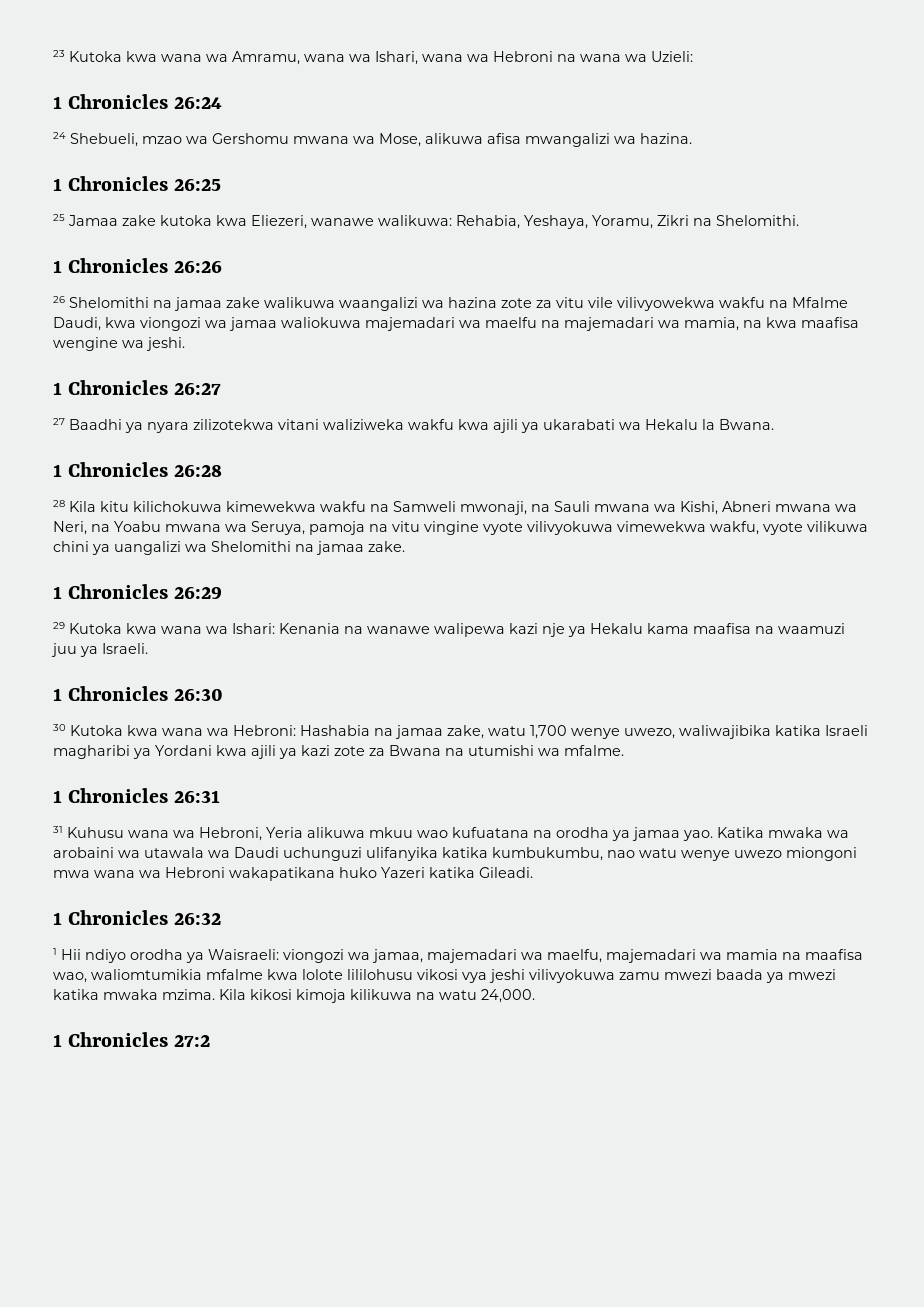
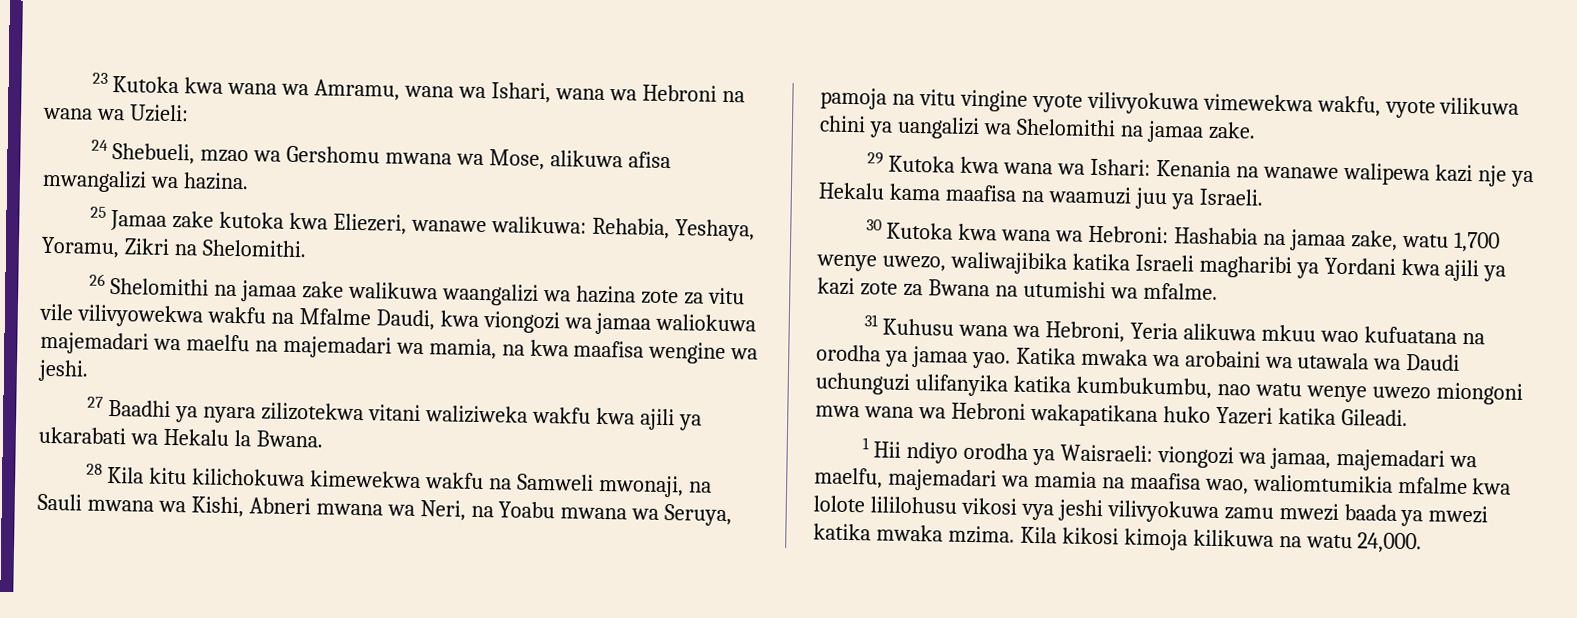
[53,94,223,109] // 1 Chronicles 26:24 -> (189, 113) none
[53,176,222,191] // 1 Chronicles 26:25 -> (249, 181) none
[53,258,223,273] // 1 Chronicles 26:26 -> (307, 248) none
[53,380,222,395] // 1 Chronicles 26:27 -> (89, 370) none
[53,462,223,477] // 1 Chronicles 26:28 -> (323, 439) none
[53,584,223,599] // 1 Chronicles 26:29 -> (1256, 130) none
[53,686,224,701] // 1 Chronicles 26:30 -> (1263, 197) none
[53,788,221,803] // 1 Chronicles 26:31 -> (1218, 291) none
[53,910,222,925] // 1 Chronicles 26:32 -> (1408, 417) none
[53,1032,211,1047] // 1 Chronicles 27:2 -> (1423, 543) none

